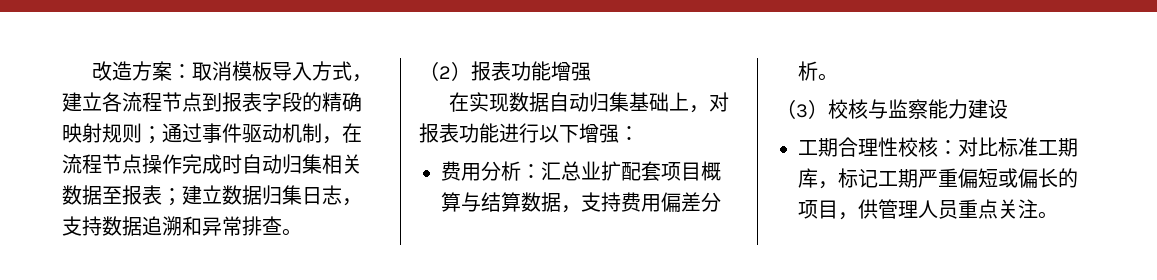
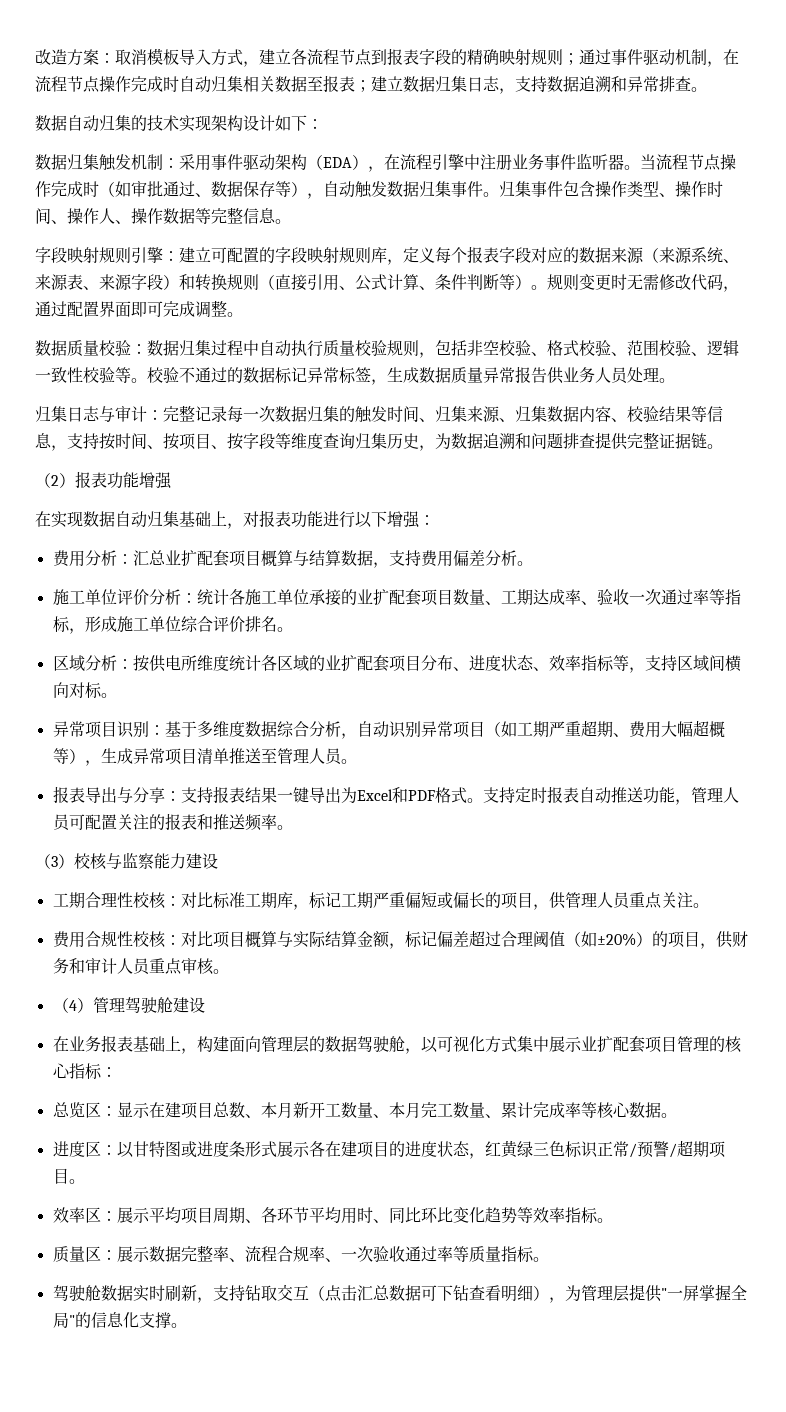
(302, 232) none -> [35,115,323,132] [35,153,736,172] [35,180,723,199] [35,207,291,224] [35,246,739,265] [35,274,739,292] [35,300,243,318] [35,340,739,358] [35,366,675,385] [35,405,723,423] [35,432,723,451] // 数据自动归集的技术实现架构设计如下： // 数据归集触发机制：采用事件驱动架构（EDA），在流程引擎中注册业务事件监听器。当流程节点操作完成时（如审批通过、数据保存等），自动触发数据归集事件。归集事件包含操作类型、操作时间、操作人、操作数据等完整信息。 // 字段映射规则引擎：建立可配置的字段映射规则库，定义每个报表字段对应的数据来源（来源系统、来源表、来源字段）和转换规则（直接引用、公式计算、条件判断等）。规则变更时无需修改代码，通过配置界面即可完成调整。 // 数据质量校验：数据归集过程中自动执行质量校验规则，包括非空校验、格式校验、范围校验、逻辑一致性校验等。校验不通过的数据标记异常标签，生成数据质量异常报告供业务人员处理。 // 归集日志与审计：完整记录每一次数据归集的触发时间、归集来源、归集数据内容、校验结果等信息，支持按时间、按项目、按字段等维度查询归集历史，为数据追溯和问题排查提供完整证据链。
(838, 77) none -> [52,589,741,606] [52,616,293,634] [52,655,741,673] [52,682,117,699] [52,720,725,739] [52,748,357,766] [52,786,739,805] [52,813,293,831] // 施工单位评价分析：统计各施工单位承接的业扩配套项目数量、工期达成率、验收一次通过率等指标，形成施工单位综合评价排名。 // 区域分析：按供电所维度统计各区域的业扩配套项目分布、进度状态、效率指标等，支持区域间横向对标。 // 异常项目识别：基于多维度数据综合分析，自动识别异常项目（如工期严重超期、费用大幅超概等），生成异常项目清单推送至管理人员。 // 报表导出与分享：支持报表结果一键导出为Excel和PDF格式。支持定时报表自动推送功能，管理人员可配置关注的报表和推送频率。
(1058, 215) none -> [52,930,748,949] [52,957,229,975] [52,997,205,1013] [52,1035,742,1054] [52,1063,117,1080] [52,1102,677,1119] [52,1140,726,1159] [52,1168,85,1184] [52,1207,613,1224] [52,1245,549,1263] [52,1284,747,1303] [52,1312,187,1329] // 费用合规性校核：对比项目概算与实际结算金额，标记偏差超过合理阈值（如±20%）的项目，供财务和审计人员重点审核。 // （4）管理驾驶舱建设 // 在业务报表基础上，构建面向管理层的数据驾驶舱，以可视化方式集中展示业扩配套项目管理的核心指标： // 总览区：显示在建项目总数、本月新开工数量、本月完工数量、累计完成率等核心数据。 // 进度区：以甘特图或进度条形式展示各在建项目的进度状态，红黄绿三色标识正常/预警/超期项目。 // 效率区：展示平均项目周期、各环节平均用时、同比环比变化趋势等效率指标。 // 质量区：展示数据完整率、流程合规率、一次验收通过率等质量指标。 // 驾驶舱数据实时刷新，支持钻取交互（点击汇总数据可下钻查看明细），为管理层提供"一屏掌握全局"的信息化支撑。

